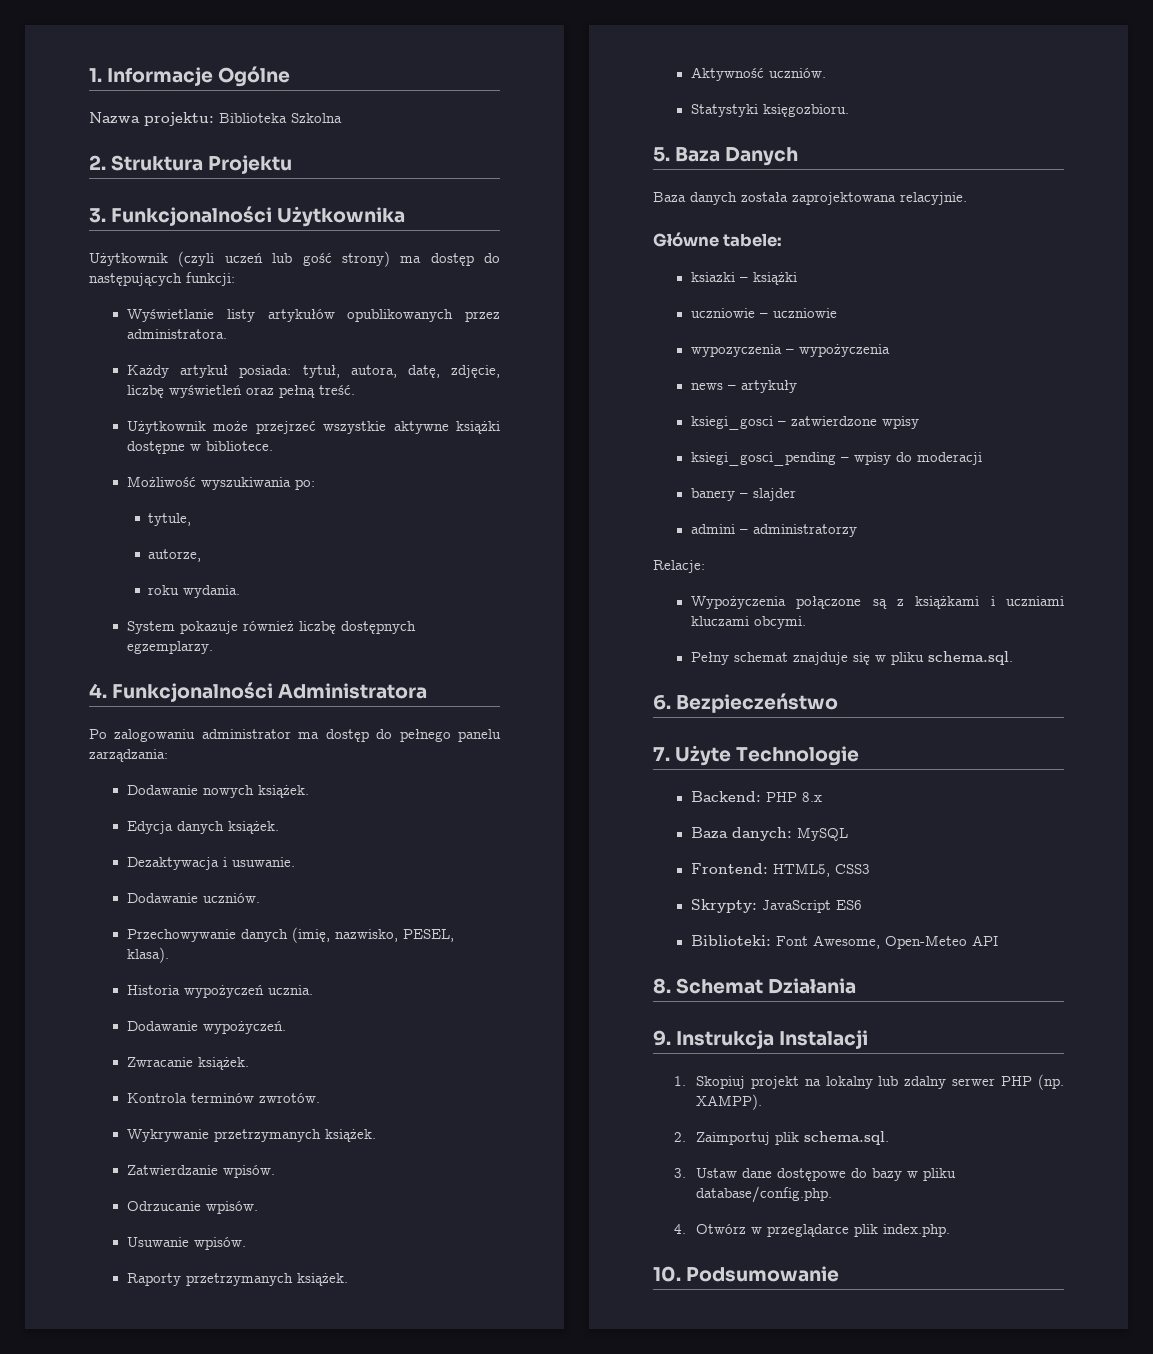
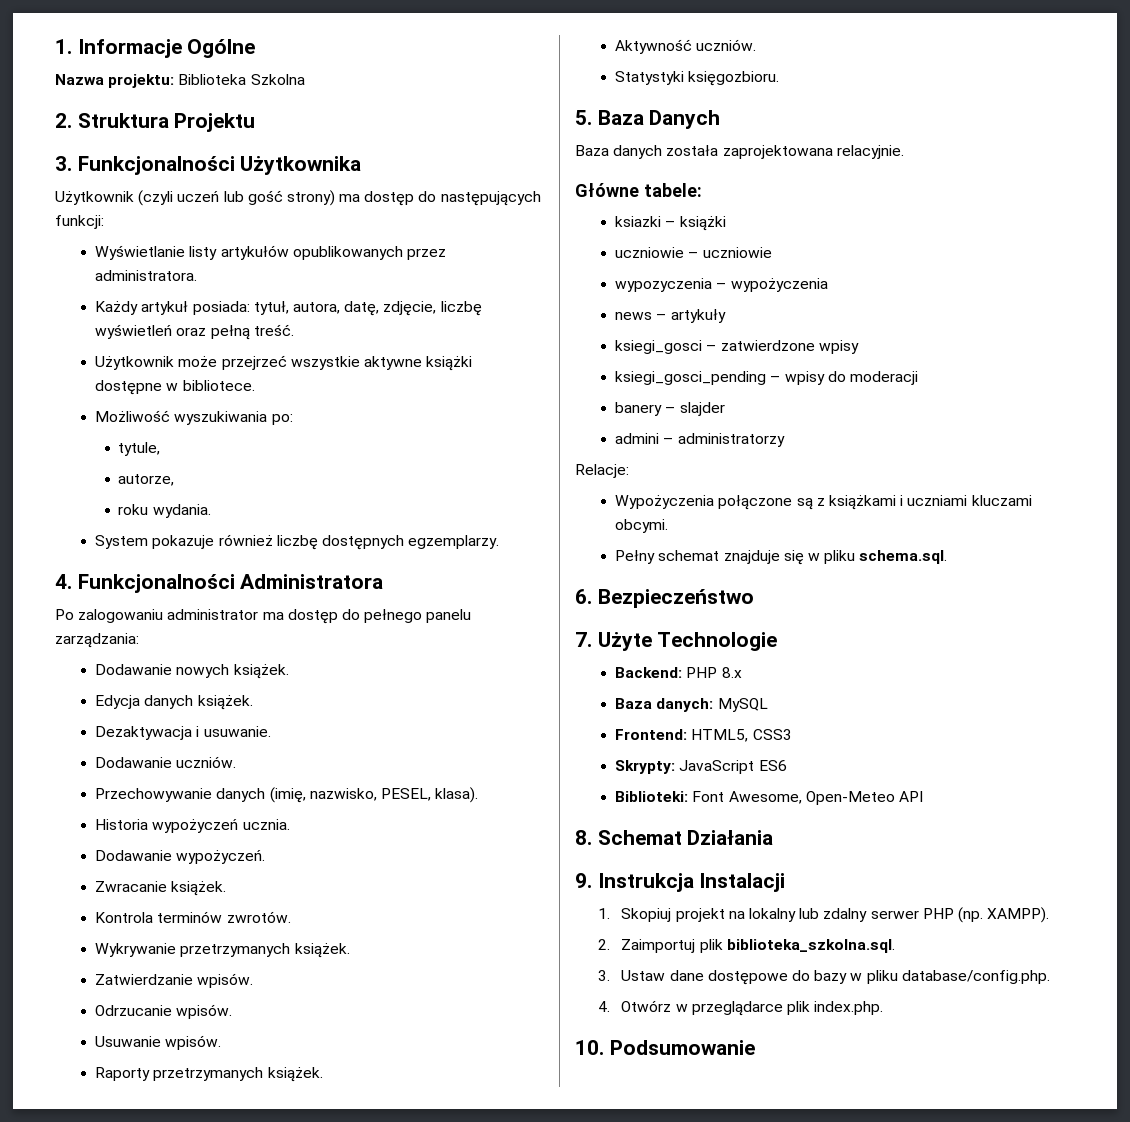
[803,1131,889,1145] schema.sql. -> [726,939,895,953] biblioteka_szkolna.sql.

